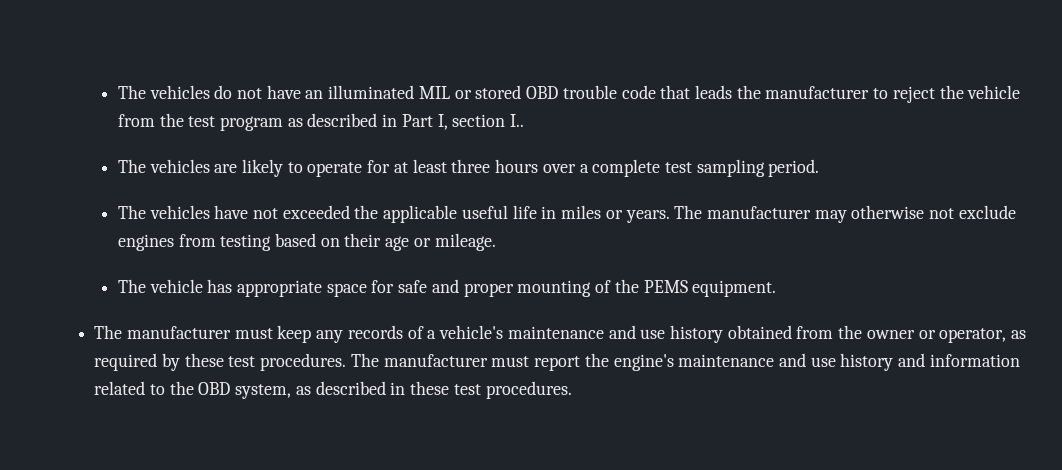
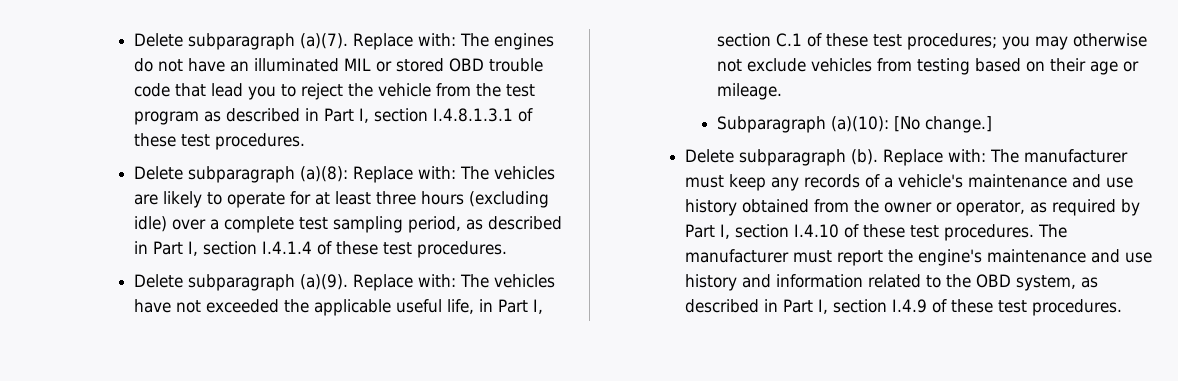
[117,85,210,99] The vehicles -> [133,33,554,50] Delete subparagraph (a)(7). Replace with: The engines
[694,85,870,99] leads the manufacturer -> [210,83,276,100] lead you
[510,114,525,127] I.. // -> [432,108,533,122] [133,133,305,150] [133,166,456,183] I.4.8.1.3.1 of these test procedures. // Delete subparagraph (a)(8): Replace with:
(539, 166) none -> [468,191,549,208] [133,216,167,232] (excluding idle)
[768,159,820,177] period. // -> [407,216,562,233] [133,241,507,258] [133,274,456,291] period, as described in Part I, section I.4.1.4 of these test procedures. // Delete subparagraph (a)(9). Replace with:
[512,205,811,223] life in miles or years. The manufacturer -> [446,299,543,314] [716,33,1030,50] life, in Part I, section C.1 of these test procedures; you
[117,234,174,251] engines -> [810,58,872,72] vehicles
[117,279,777,297] The vehicle has appropriate space for safe and proper mounting of the PEMS equipment. // -> [716,116,992,133] [685,149,987,166] Subparagraph (a)(10): [No change.] // Delete subparagraph (b). Replace with:
(181, 362) none -> [685,224,860,239] Part I, section I.4.10 of
(406, 388) none -> [783,299,948,314] Part I, section I.4.9 of

